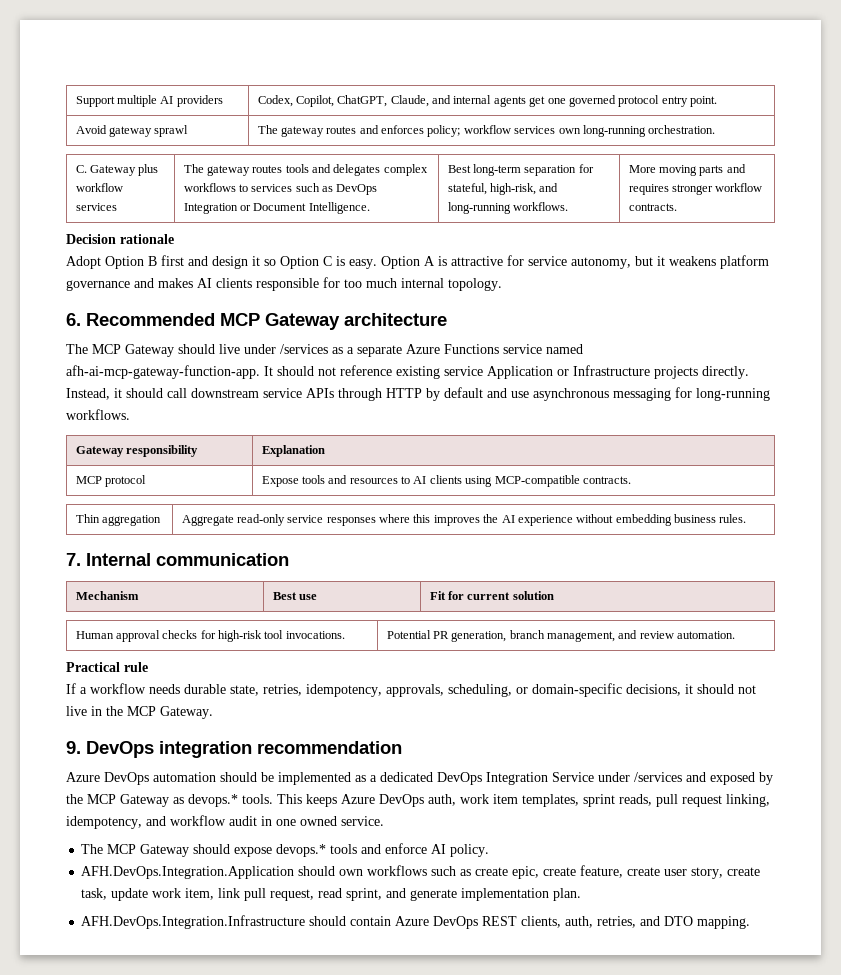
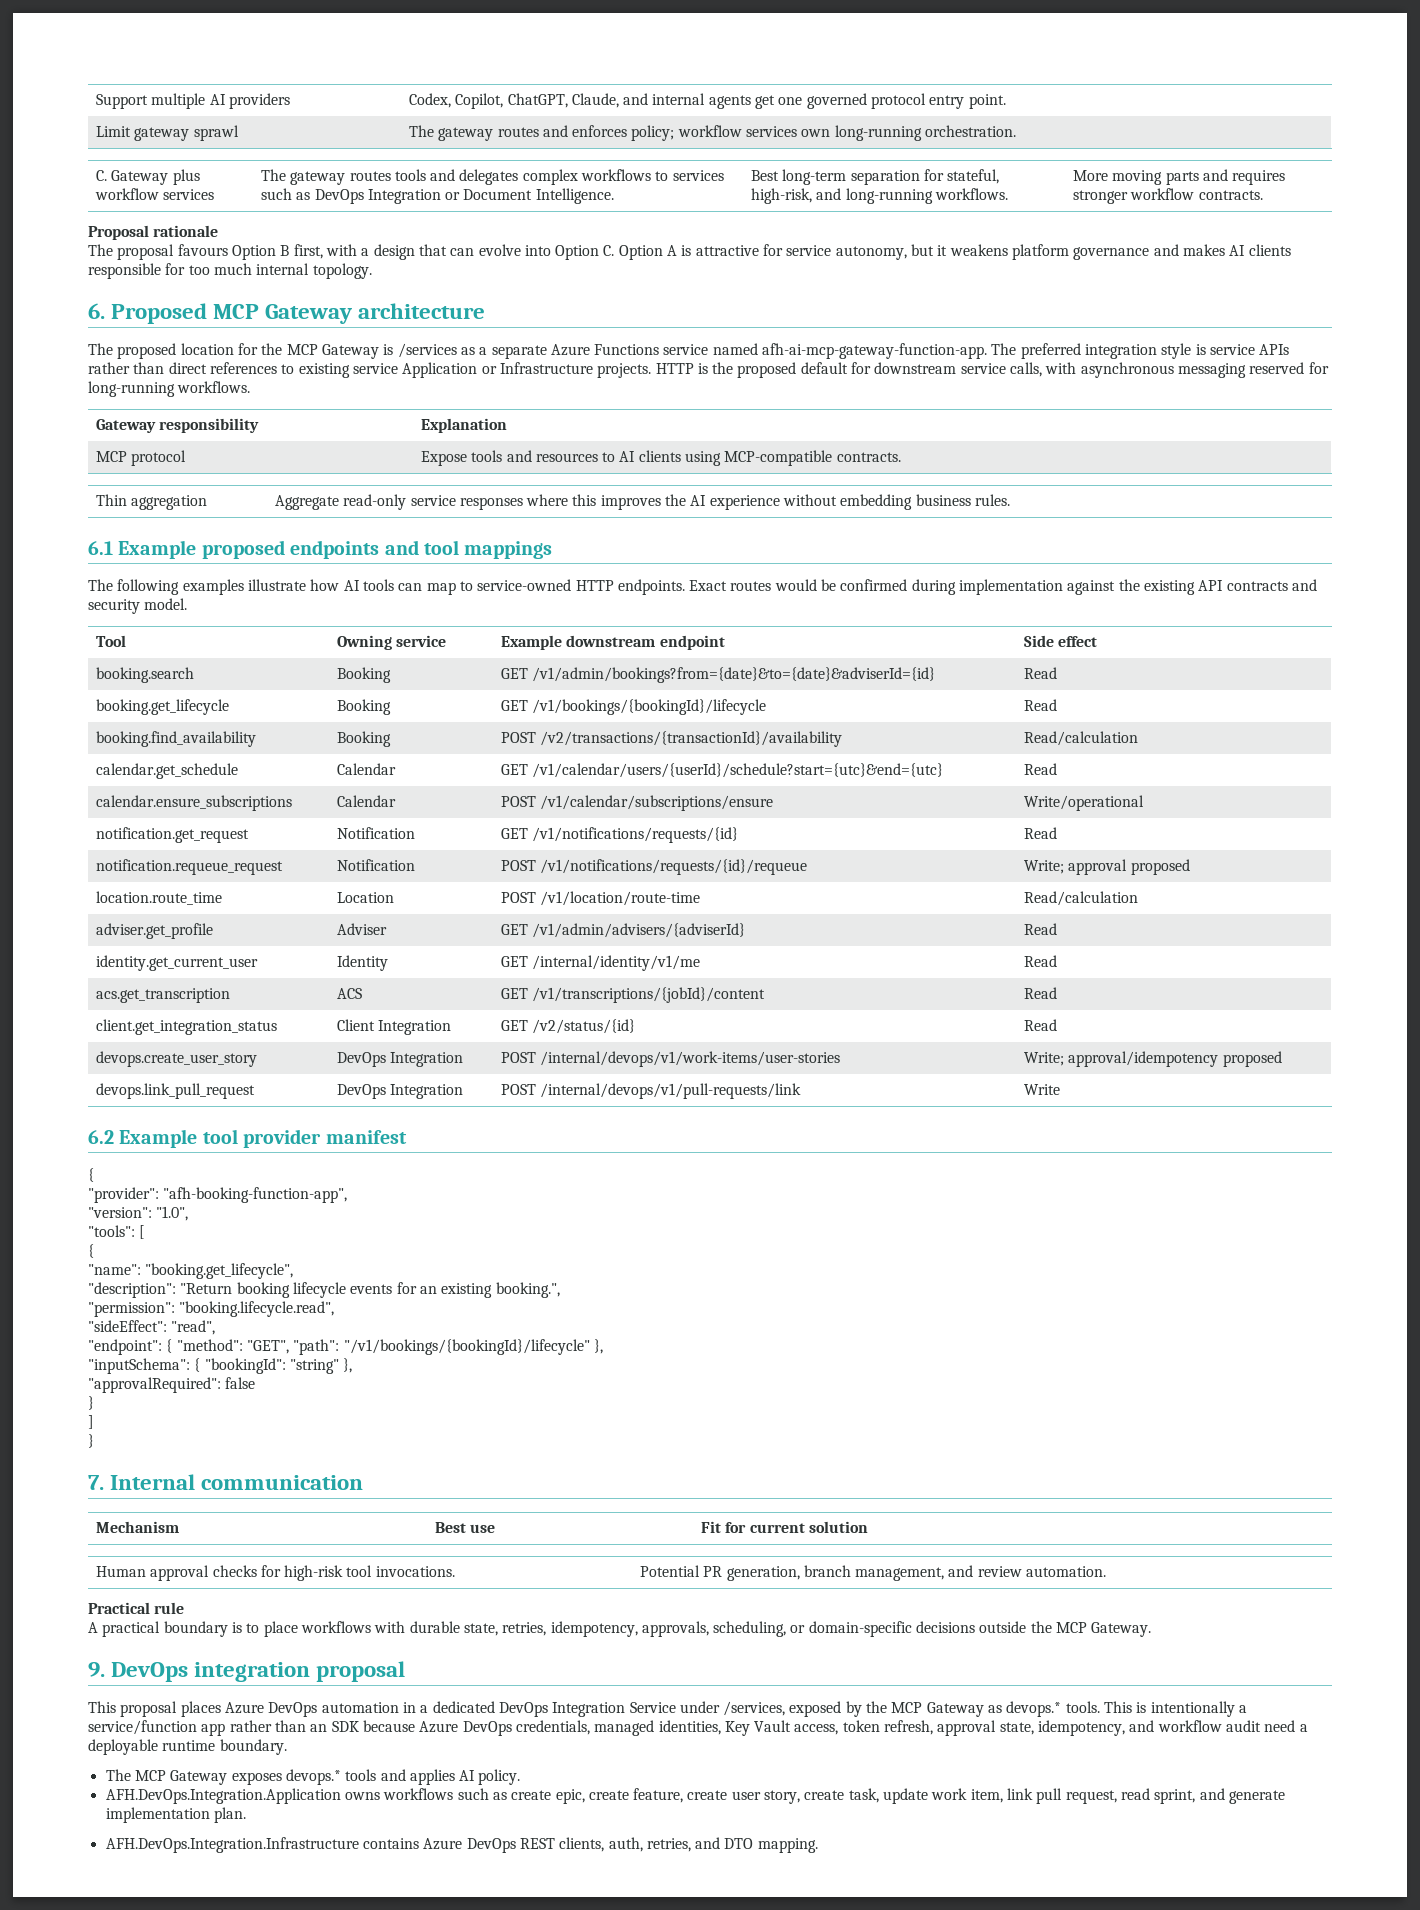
[75,125,107,134] Avoid -> [95,126,131,137] Limit
[66,234,116,244] Decision -> [88,225,149,240] Proposal
[66,255,377,269] Adopt Option B first and design it so Option C is easy. -> [88,244,615,260] The proposal favours Option B first, with a design that can evolve into Option C.
[86,313,215,326] Recommended -> [111,303,208,324] Proposed
[92,344,276,357] MCP Gateway should live under -> [117,343,394,359] proposed location for the MCP Gateway is
[264,365,392,376] It should not reference -> [991,343,1290,359] [88,362,295,374] The preferred integration style is service APIs rather than direct references to
[654,366,749,379] [66,387,529,401] projects directly. Instead, it should call downstream service APIs through HTTP by default and use -> [597,362,1077,378] projects. HTTP is the proposed default for downstream service calls, with
(671, 394) none -> [1249,362,1305,374] reserved
(747, 518) none -> [88,540,553,559] [88,579,1318,595] [88,598,188,614] [95,635,126,647] [336,635,447,650] [500,635,725,650] [1023,635,1098,647] [95,667,194,683] [336,667,391,683] [500,667,936,683] [1023,667,1057,679] [95,699,229,715] [336,699,391,715] [500,699,767,715] [1023,699,1057,711] [95,731,256,747] [336,731,391,747] [500,731,843,747] [1023,731,1138,746] [95,763,238,779] [336,763,396,775] [500,763,944,778] [1023,763,1057,775] [95,795,292,811] [336,795,396,807] [500,795,774,811] [1023,795,1144,811] [95,827,249,843] [336,827,415,839] [500,827,739,843] [1023,827,1057,839] [95,859,283,875] [336,859,415,871] [500,859,808,875] [1023,859,1190,875] [95,891,222,905] [336,892,394,903] [500,891,701,906] [1023,891,1138,906] [95,923,213,939] [336,923,387,935] [500,923,746,938] [1023,923,1057,935] [95,955,258,971] [336,955,388,971] [500,955,701,971] [1023,955,1057,967] [95,988,230,1003] [336,988,362,999] [500,987,766,1003] [1023,987,1057,999] [95,1019,277,1035] [336,1019,452,1035] [500,1019,636,1034] [1023,1019,1057,1031] [95,1051,257,1067] [336,1052,464,1067] [500,1051,841,1067] [1023,1051,1282,1067] [95,1083,255,1099] [336,1084,464,1099] [500,1083,802,1099] [1023,1084,1060,1095] [88,1129,407,1148] [88,1168,94,1182] [88,1187,348,1203] [88,1206,189,1221] [88,1225,146,1239] [88,1244,94,1258] [88,1263,294,1279] [88,1282,560,1298] [88,1301,335,1317] [88,1320,216,1335] [88,1339,603,1355] [88,1358,353,1374] [88,1377,256,1393] [88,1396,94,1410] [88,1415,94,1429] [88,1434,94,1448] // 6.1 Example proposed endpoints and tool mappings // The following examples illustrate how AI tools can map to service-owned HTTP endpoints. Exact routes would be confirmed during implementation against the existing API contracts and security model. // Tool | Owning service | Example downstream endpoint | Side effect // booking.search | Booking | GET /v1/admin/bookings?from={date}&to={date}&adviserId={id} | Read // booking.get_lifecycle | Booking | GET /v1/bookings/{bookingId}/lifecycle | Read // booking.find_availability | Booking | POST /v2/transactions/{transactionId}/availability | Read/calculation // calendar.get_schedule | Calendar | GET /v1/calendar/users/{userId}/schedule?start={utc}&end={utc} | Read // calendar.ensure_subscriptions | Calendar | POST /v1/calendar/subscriptions/ensure | Write/operational // notification.get_request | Notification | GET /v1/notifications/requests/{id} | Read // notification.requeue_request | Notification | POST /v1/notifications/requests/{id}/requeue | Write; approval proposed // location.route_time | Location | POST /v1/location/route-time | Read/calculation // adviser.get_profile | Adviser | GET /v1/admin/advisers/{adviserId} | Read // identity.get_current_user | Identity | GET /internal/identity/v1/me | Read // acs.get_transcription | ACS | GET /v1/transcriptions/{jobId}/content | Read // client.get_integration_status | Client Integration | GET /v2/status/{id} | Read // devops.create_user_story | DevOps Integration | POST /internal/devops/v1/work-items/user-stories | Write; approval/idempotency proposed // devops.link_pull_request | DevOps Integration | POST /internal/devops/v1/pull-requests/link | Write // 6.2 Example tool provider manifest // { // "provider": "afh-booking-function-app", // "version": "1.0", // "tools": [ // { // "name": "booking.get_lifecycle", // "description": "Return booking lifecycle events for an existing booking.", // "permission": "booking.lifecycle.read", // "sideEffect": "read", // "endpoint": { "method": "GET", "path": "/v1/bookings/{bookingId}/lifecycle" }, // "inputSchema": { "bookingId": "string" }, // "approvalRequired": false // } // ] // }
[66,683,180,694] If a workflow needs -> [88,1621,406,1637] A practical boundary is to place workflows with
[626,684,756,696] [66,706,102,716] decisions, it should not live in -> [916,1621,1027,1633] decisions outside
[257,741,402,754] [66,772,366,785] recommendation // Azure DevOps automation should be implemented as -> [316,1661,406,1682] [88,1701,416,1717] proposal // This proposal places Azure DevOps automation in
[634,772,706,782] /services and -> [723,1701,786,1716] /services,
[306,794,770,807] [66,815,384,829] [81,844,273,857] keeps Azure DevOps auth, work item templates, sprint reads, pull request linking, idempotency, and workflow audit in one owned service. // The MCP Gateway should expose -> [1136,1701,1248,1717] [88,1720,1308,1736] [88,1739,287,1755] [105,1769,282,1785] is intentionally a service/function app rather than an SDK because Azure DevOps credentials, managed identities, Key Vault access, token refresh, approval state, idempotency, and workflow audit need a deployable runtime boundary. // The MCP Gateway exposes
[385,843,428,854] enforce -> [409,1769,455,1785] applies
[298,866,364,876] should own -> [344,1792,380,1800] owns
[309,916,392,926] should contain -> [362,1838,419,1849] contains

